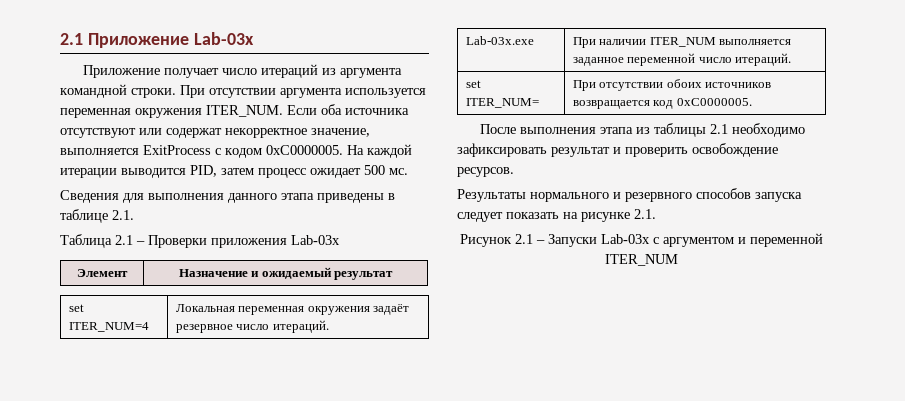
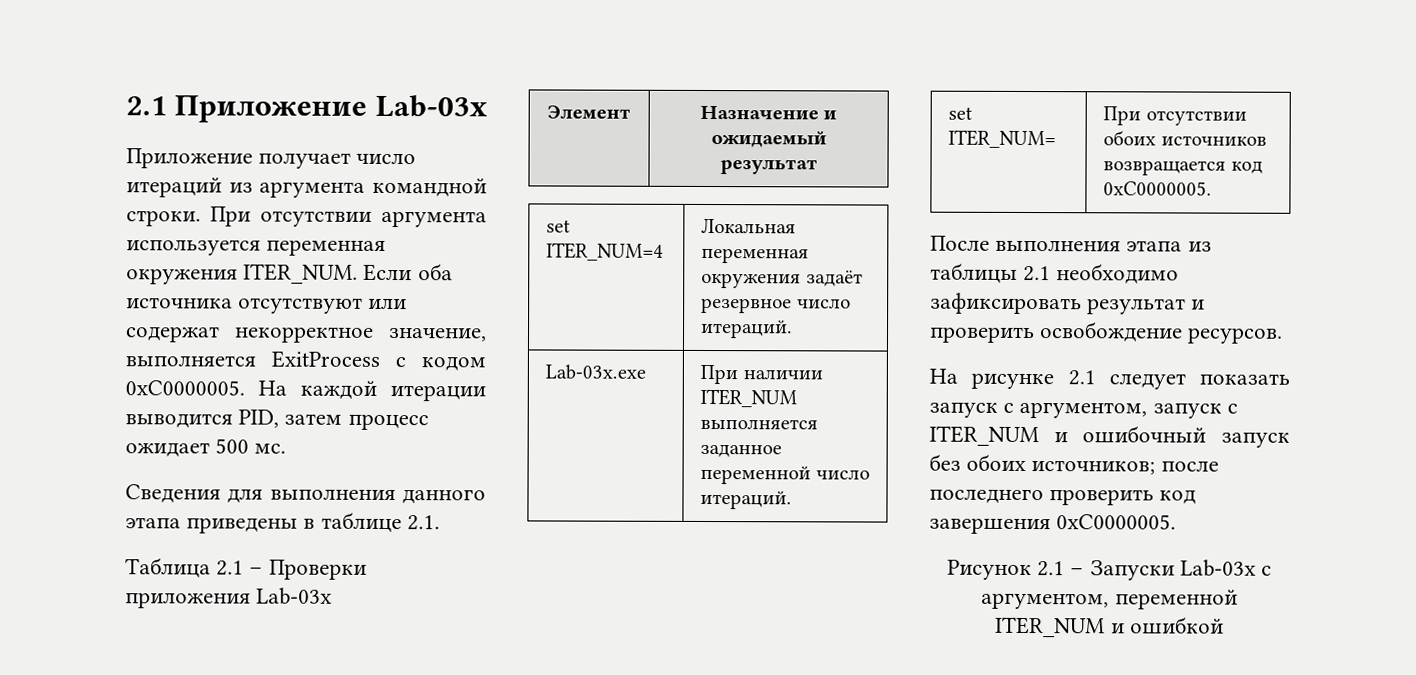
[457,188,802,202] [457,209,656,222] Результаты нормального и резервного способов запуска следует показать на рисунке 2.1. -> [929,368,1290,390] [929,401,1238,419] [929,425,1290,448] [929,453,1219,475] [929,488,1197,506] [929,514,1177,535] На рисунке 2.1 следует показать запуск с аргументом, запуск с ITER_NUM и ошибочный запуск без обоих источников; после последнего проверить код завершения 0xC0000005.
[663,233,823,247] [605,254,678,266] аргументом и переменной ITER_NUM -> [981,589,1238,610] [995,616,1224,638] аргументом, переменной ITER_NUM и ошибкой

